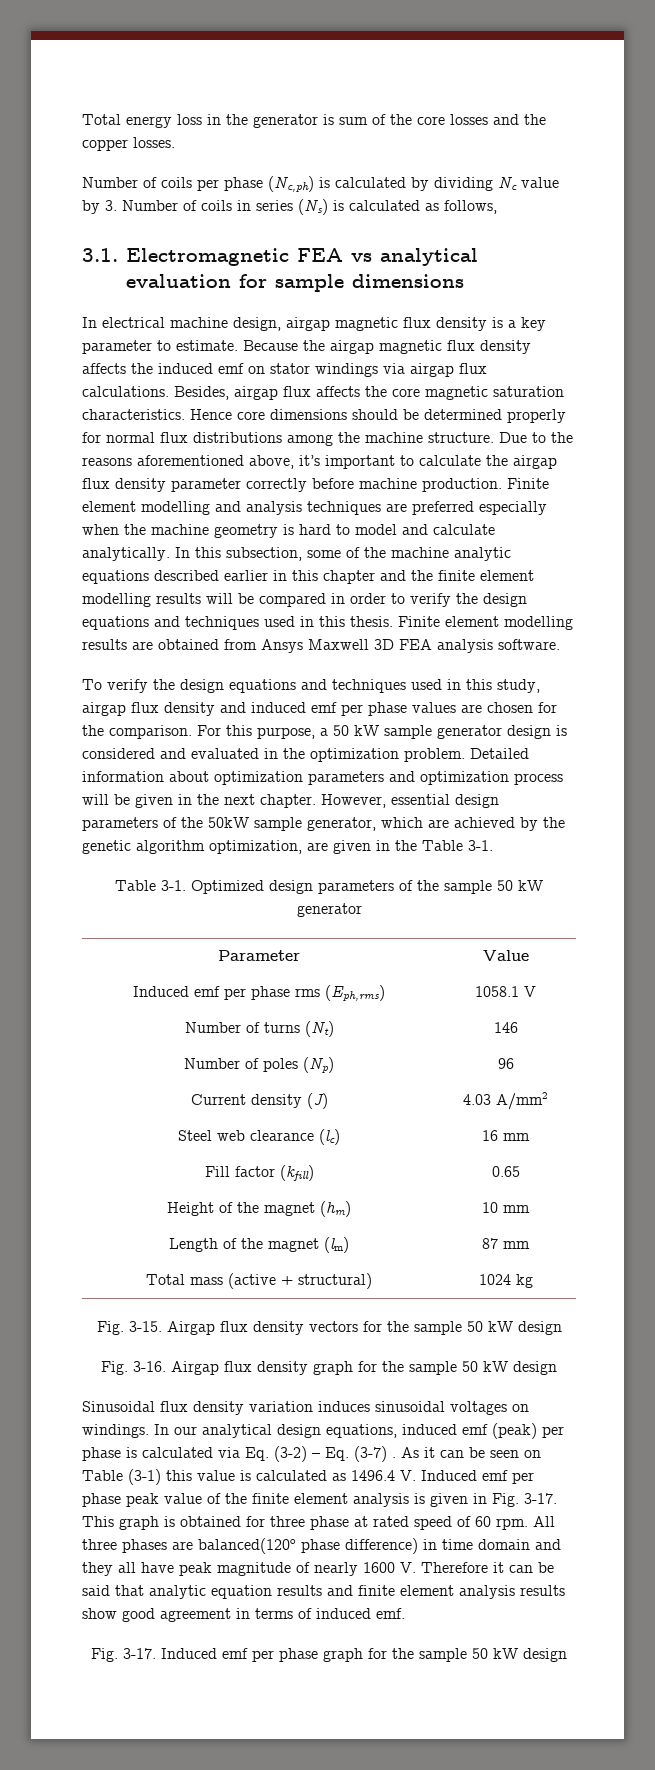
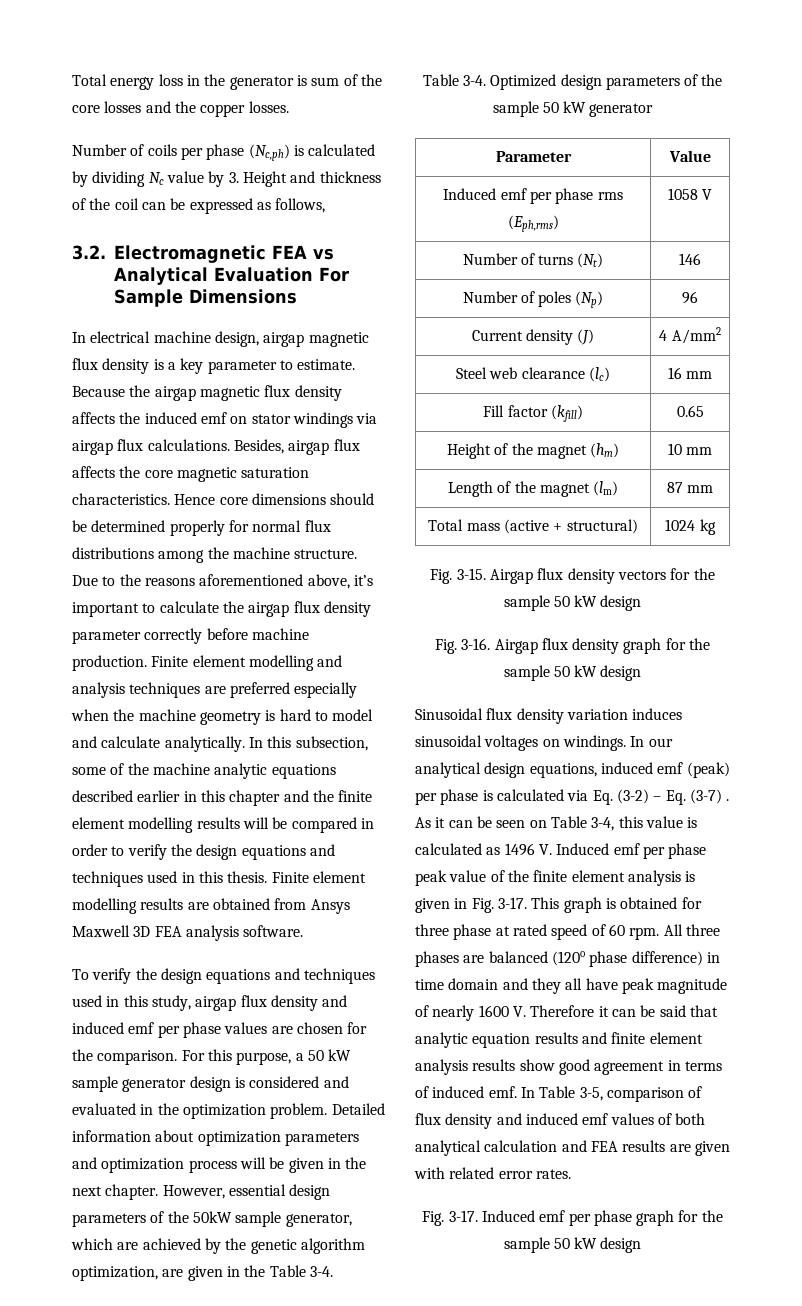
[122,199,420,215] Number of coils in series (Ns) is calculated -> [242,171,381,187] [72,198,253,214] Height and thickness of the coil can be expressed
[82,248,118,262] 3.1. -> [72,245,106,260] 3.2.
[380,248,478,266] [126,274,464,292] analytical evaluation for sample dimensions -> [114,267,349,285] [114,289,297,307] Analytical Evaluation For Sample Dimensions
[468,840,493,851] [115,880,186,891] 3-1. // Table 3-1. -> [309,1266,333,1277] [422,74,486,86] 3-4. // Table 3-4.
[475,986,519,997] 1058.1 -> [667,188,698,200] 1058
[463,1094,491,1105] 4.03 -> [659,330,668,341] 4
[128,1469,161,1485] (3-1) -> [591,817,615,831] 3-4,
[351,1470,395,1481] 1496.4 -> [504,843,535,856] 1496
[198,1538,296,1554] balanced(120o -> [488,951,585,966] balanced (120o
(405, 1613) none -> [520,1086,703,1102] [415,1113,706,1129] [415,1140,730,1156] [414,1167,571,1179] In Table 3-5, comparison of flux density and induced emf values of both analytical calculation and FEA results are given with related error rates.

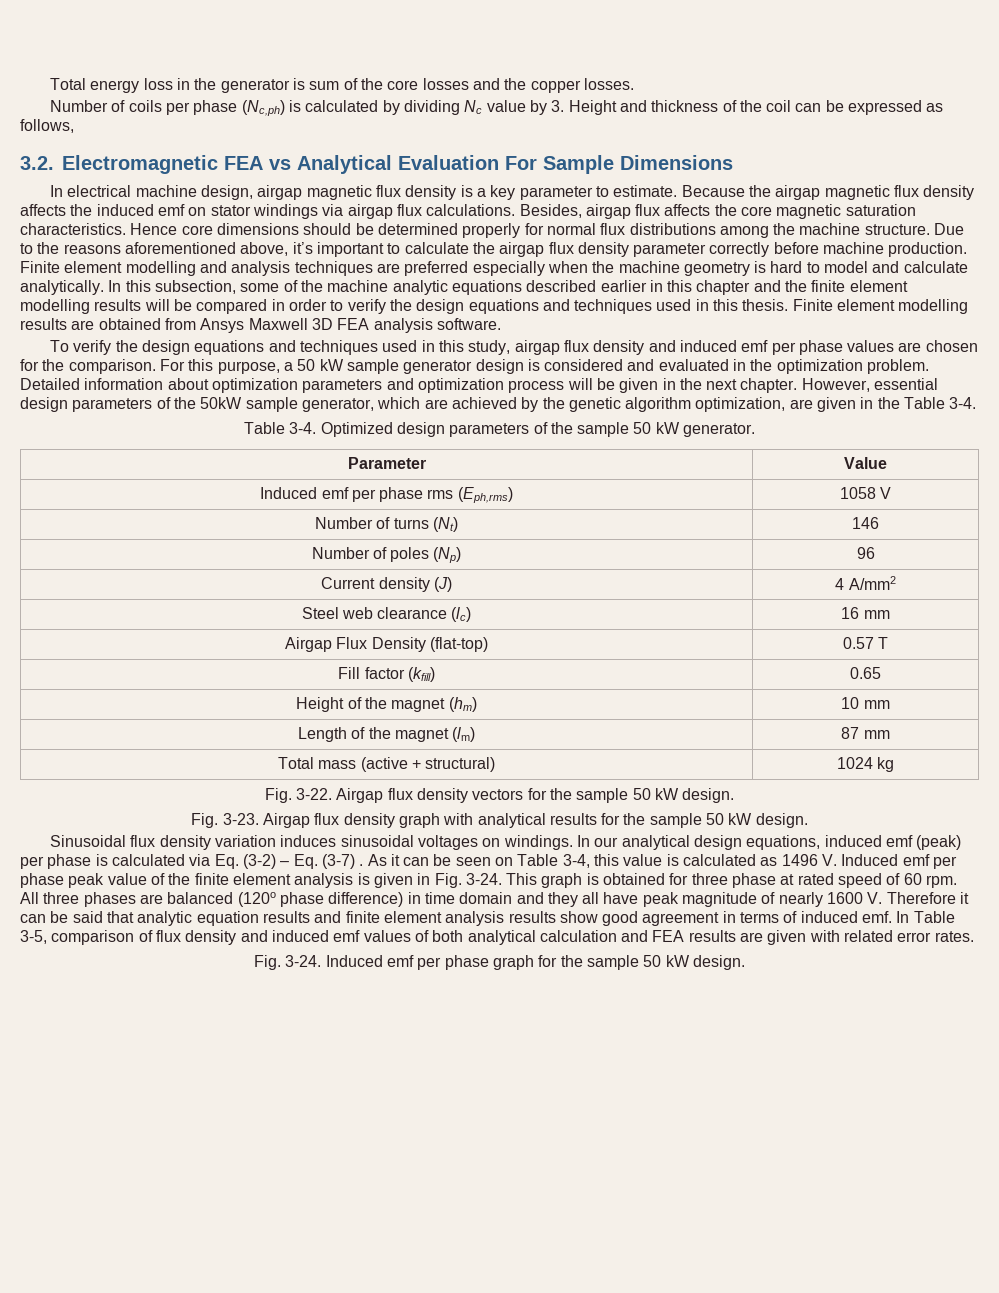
[589,103,654,117] generator -> [683,423,756,437] generator.
(713, 375) none -> [285,637,488,652] [842,637,889,649] // Airgap Flux Density (flat-top) | 0.57 T
[456,568,486,580] 3-15. -> [296,788,333,800] 3-22.
[600,595,642,611] [434,638,491,654] design // Fig. 3-16. -> [682,788,735,803] [191,813,259,828] design. // Fig. 3-23.
[665,638,711,650] [503,665,642,681] for the sample 50 kW design -> [443,813,808,828] with analytical results for the sample 50 kW design.
[497,897,527,909] 3-17. -> [465,873,502,885] 3-24.
[448,1210,478,1222] 3-17. -> [285,955,322,967] 3-24.
[600,1237,642,1253] design -> [692,955,745,970] design.

